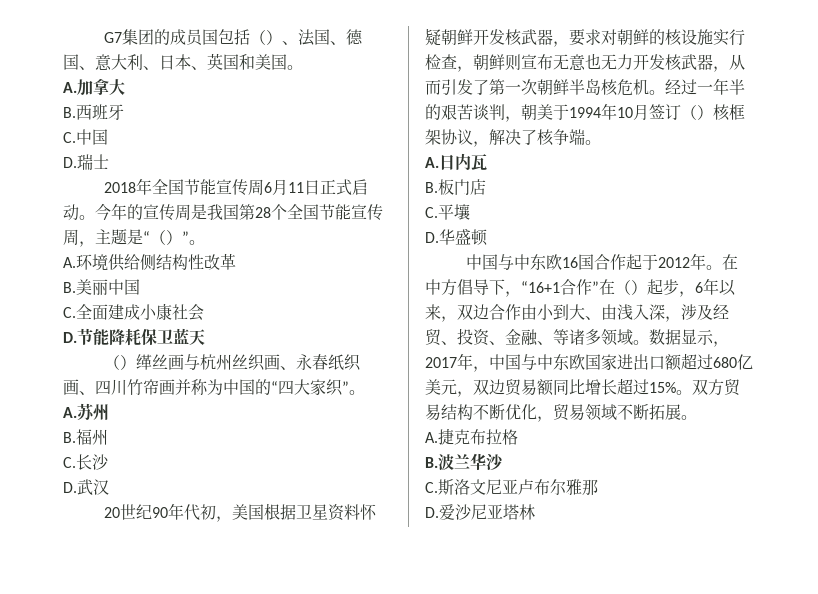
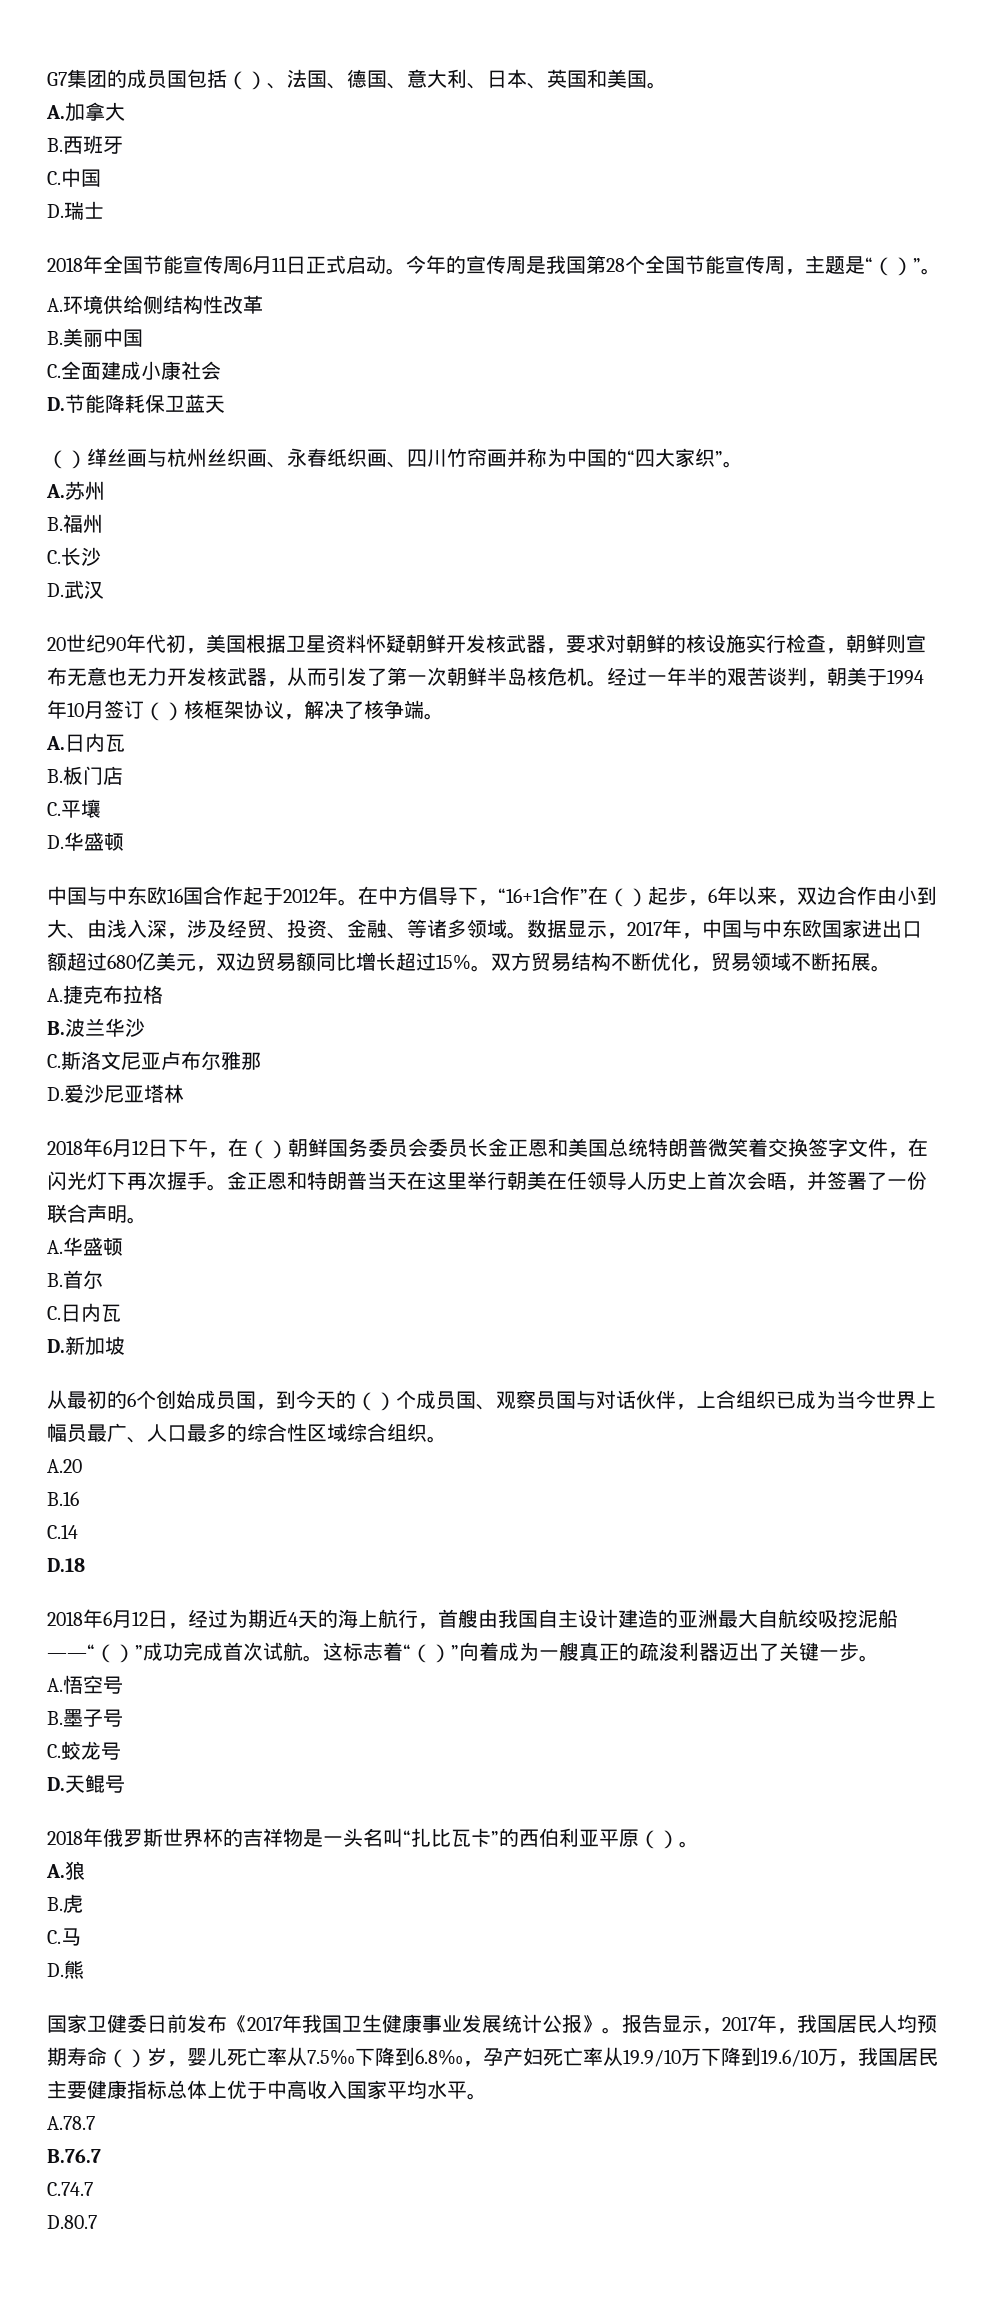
(535, 512) none -> [47,1138,928,1159] [47,1171,927,1191] [47,1204,147,1224] [47,1237,123,1256] [47,1270,103,1289] [47,1303,121,1322] [47,1336,125,1356] [47,1390,936,1411] [47,1423,447,1443] [47,1459,82,1473] [47,1491,79,1506] [47,1524,78,1539] [47,1558,85,1572] [47,1609,898,1629] [47,1642,879,1663] [47,1675,123,1694] [47,1709,123,1727] [47,1741,121,1760] [47,1774,125,1793] [47,1828,699,1849] [46,1861,85,1880] [47,1894,83,1913] [47,1928,81,1946] [47,1960,84,1979] [47,2014,937,2034] [47,2047,938,2068] [47,2080,487,2100] [47,2116,95,2130] [47,2149,101,2163] [47,2182,93,2196] [47,2215,97,2229] // 2018年6月12日下午，在（）朝鲜国务委员会委员长金正恩和美国总统特朗普微笑着交换签字文件，在闪光灯下再次握手。金正恩和特朗普当天在这里举行朝美在任领导人历史上首次会晤，并签署了一份联合声明。 // A.华盛顿 // B.首尔 // C.日内瓦 // D.新加坡 // 从最初的6个创始成员国，到今天的（）个成员国、观察员国与对话伙伴，上合组织已成为当今世界上幅员最广、人口最多的综合性区域综合组织。 // A.20 // B.16 // C.14 // D.18 // 2018年6月12日，经过为期近4天的海上航行，首艘由我国自主设计建造的亚洲最大自航绞吸挖泥船——“（）”成功完成首次试航。这标志着“（）”向着成为一艘真正的疏浚利器迈出了关键一步。 // A.悟空号 // B.墨子号 // C.蛟龙号 // D.天鲲号 // 2018年俄罗斯世界杯的吉祥物是一头名叫“扎比瓦卡”的西伯利亚平原（）。 // A.狼 // B.虎 // C.马 // D.熊 // 国家卫健委日前发布《2017年我国卫生健康事业发展统计公报》。报告显示，2017年，我国居民人均预期寿命（）岁，婴儿死亡率从7.5‰下降到6.8‰，孕产妇死亡率从19.9/10万下降到19.6/10万，我国居民主要健康指标总体上优于中高收入国家平均水平。 // A.78.7 // B.76.7 // C.74.7 // D.80.7

